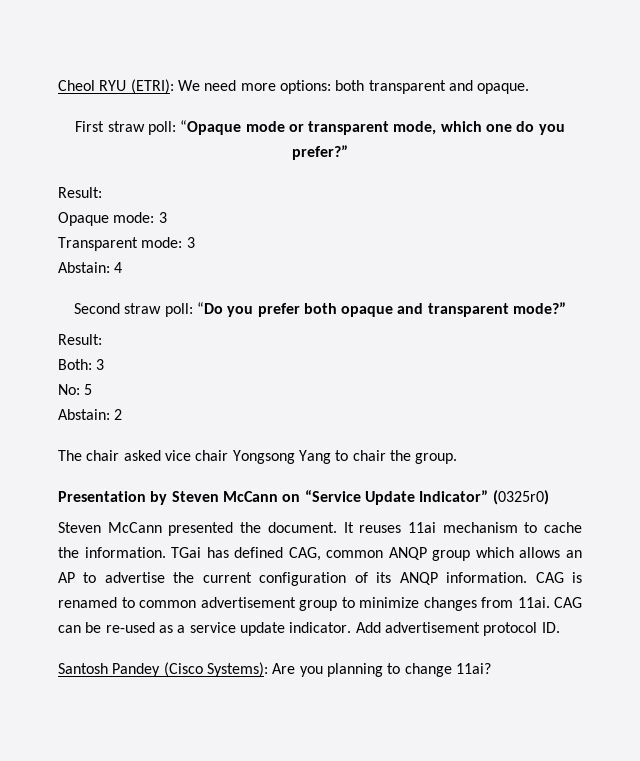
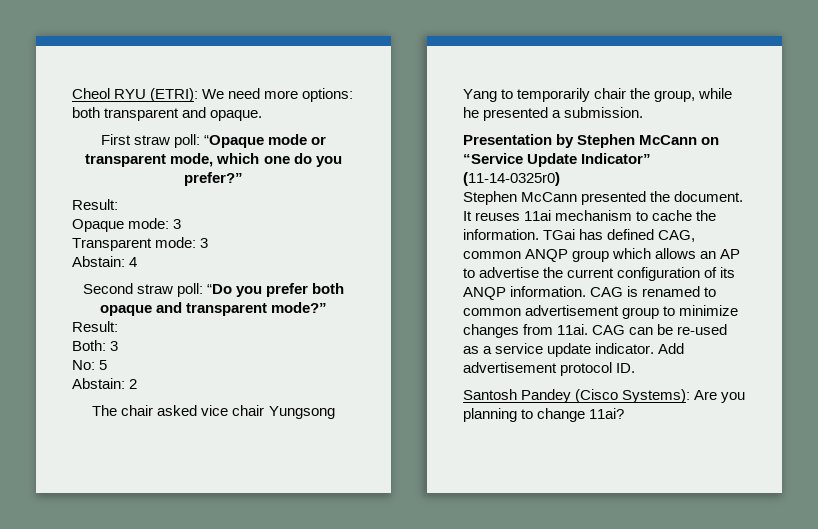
[232,450,295,464] Yongsong -> [268,406,335,419] Yungsong
(349, 455) none -> [517,88,591,102] temporarily
[415,453,458,464] group. -> [654,88,733,102] [463,107,644,121] group, while he presented a submission.
[171,491,219,502] Steven -> [577,134,636,148] Stephen
[492,490,549,505] [58,522,101,533] (0325r0) // Steven -> [463,172,560,186] [463,191,517,205] (11-14-0325r0) // Stephen

